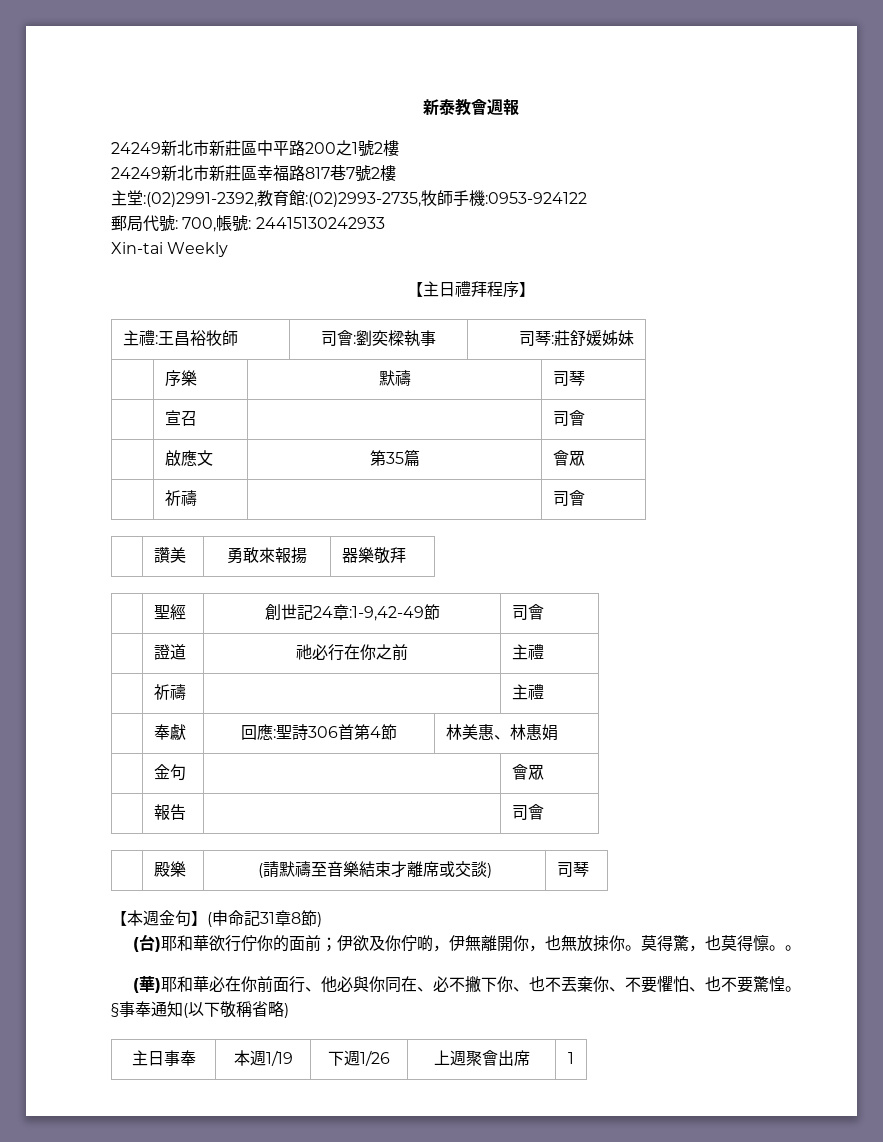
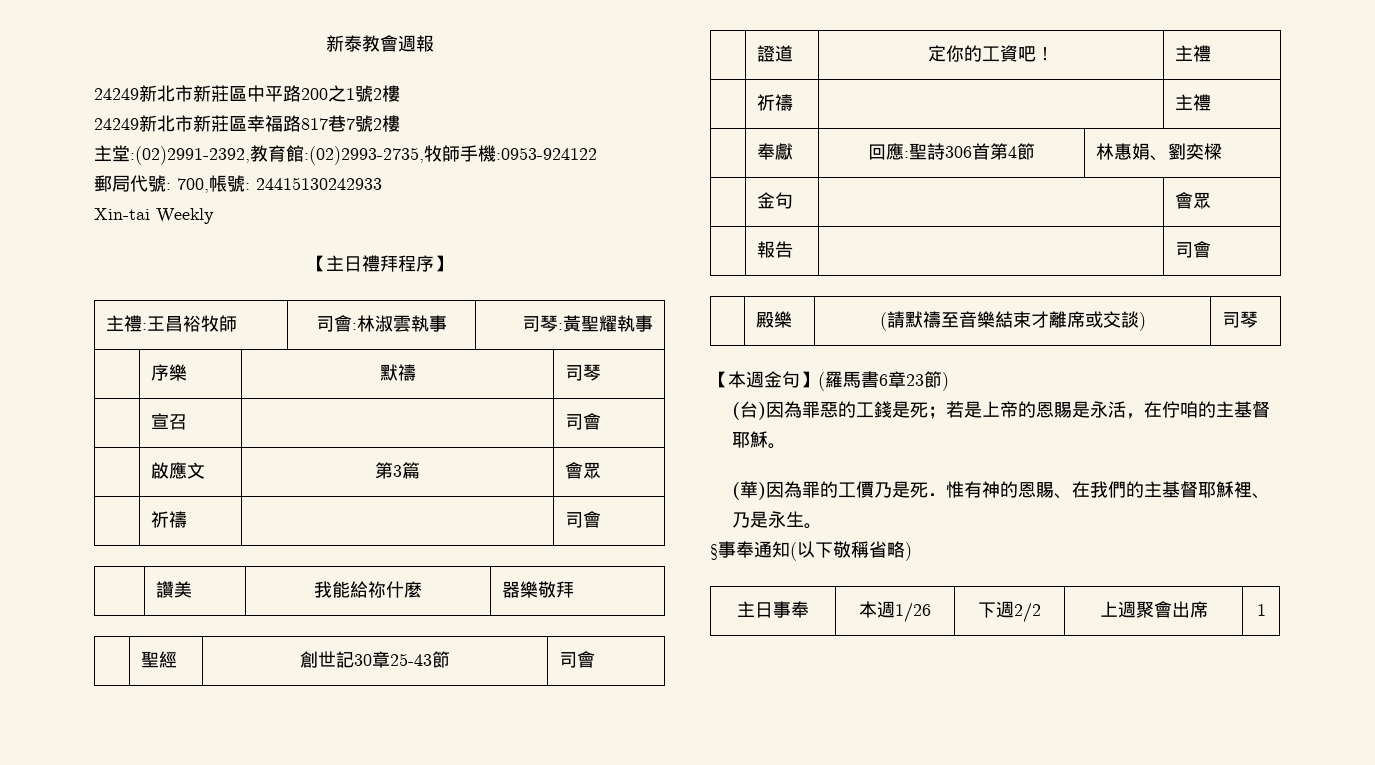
[356,330,405,347] 劉奕樑 -> [357,315,411,332] 林淑雲
[554,330,635,346] 莊舒媛姊妹 -> [562,315,653,332] 黃聖耀執事
[385,452,404,464] 35 -> [393,465,402,477] 3
[227,547,307,564] 勇敢來報揚 -> [314,581,422,598] 我能給祢什麼
[312,604,424,621] 24章:1-9,42-49 -> [354,651,432,668] 30章25-43
[296,644,409,661] 祂必行在你之前 -> [928,45,1054,62] 定你的工資吧！
[461,724,526,740] 美惠、林 -> (1115, 151) none
(558, 732) none -> [1150,143,1223,161] 、劉奕樑
[212,910,301,926] 申命記31章8 -> [825,371,924,388] 羅馬書6章23
[160,934,801,952] [132,975,785,993] 耶和華欲行佇你的面前；伊欲及你佇啲，伊無離開你，也無放拺你。莫得驚，也莫得懔。。 // (華)耶和華必在你前面行、他必與你同在、必不撇下你、也不丟棄你、不要懼怕、也不要驚惶 -> [765,401,1270,419] [731,431,786,449] [731,481,1270,500] [731,511,804,528] 因為罪惡的工錢是死；若是上帝的恩賜是永活，在佇咱的主基督耶穌。 // (華)因為罪的工價乃是死．惟有神的恩賜、在我們的主基督耶穌裡、乃是永生
[265,1050,293,1066] 1/19 -> [895,602,931,623] 1/26
[360,1050,390,1066] 1/26 -> [1014,602,1041,623] 2/2

